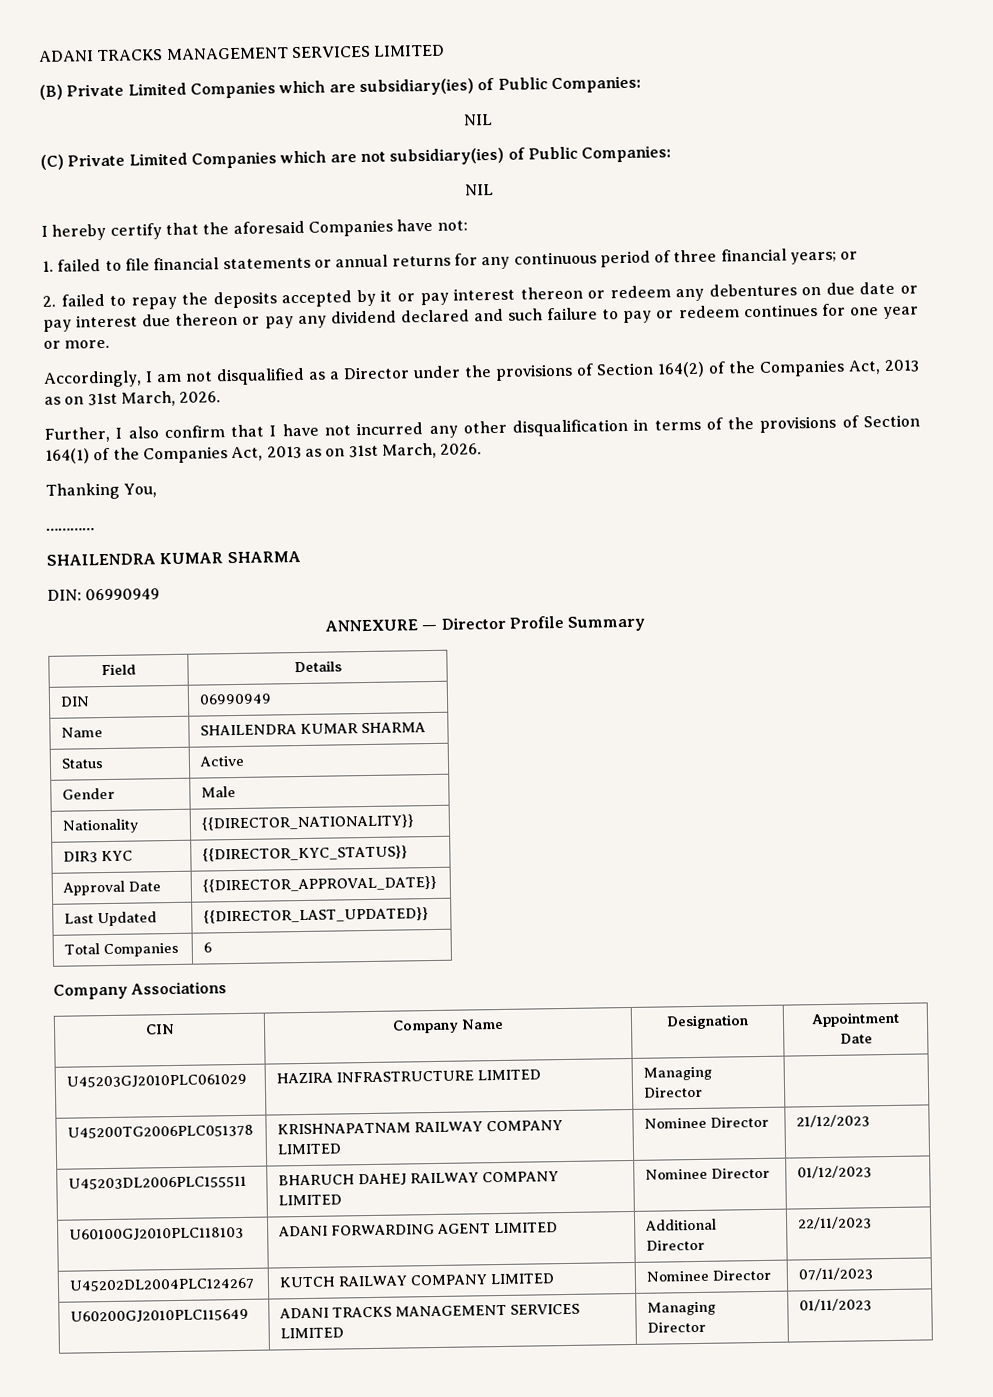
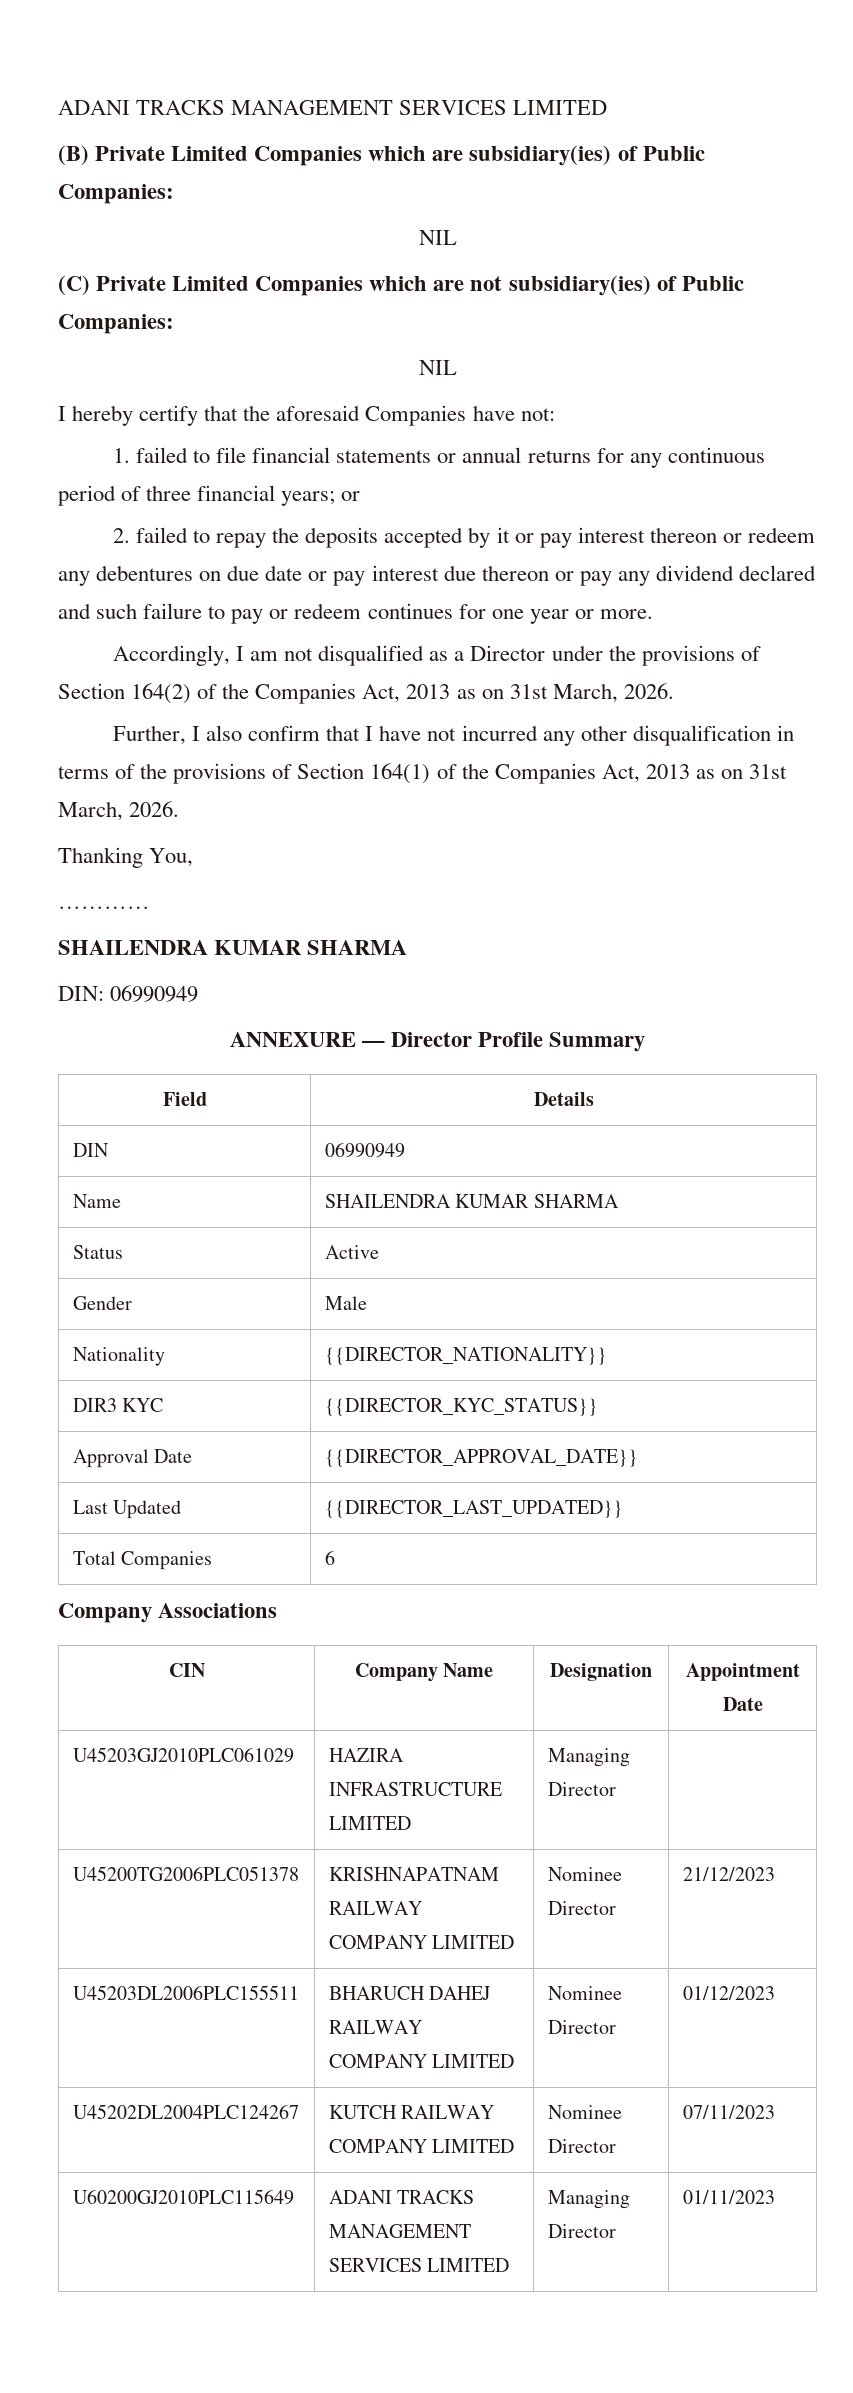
[68,1226,244,1242] [277,1222,558,1237] [644,1218,717,1231] [645,1239,705,1251] [797,1216,872,1230] // U60100GJ2010PLC118103 | ADANI FORWARDING AGENT LIMITED | Additional Director | 22/11/2023 -> (775, 1993) none

